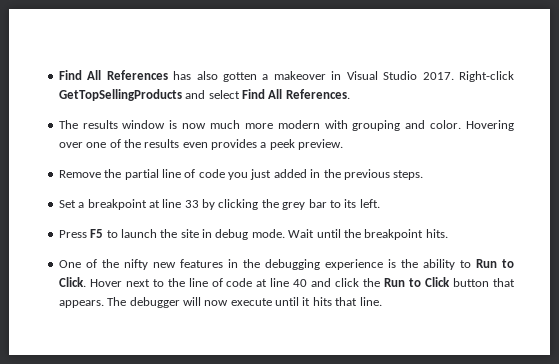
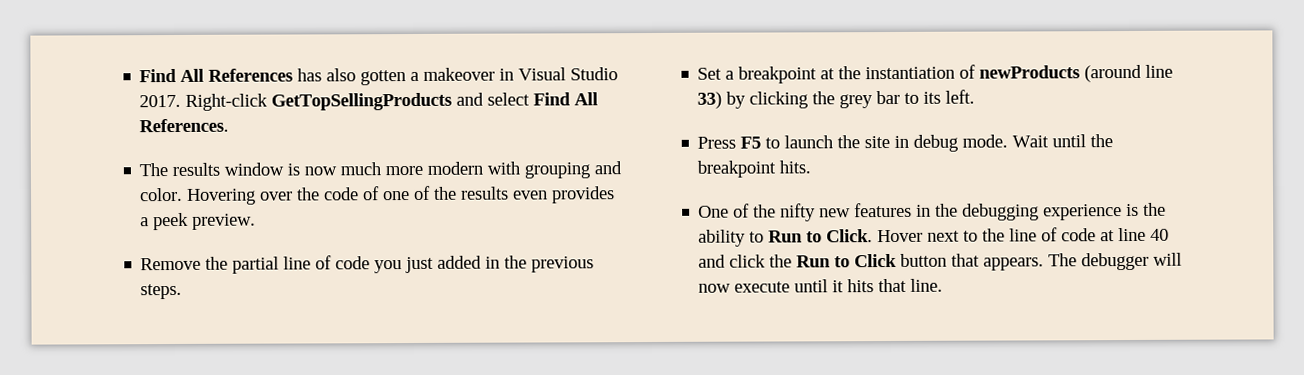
(83, 145) none -> [296,186,381,201] the code of
[162,199,199,208] line 33 -> [838,64,1174,83] [697,91,723,109] the instantiation of newProducts (around line 33)

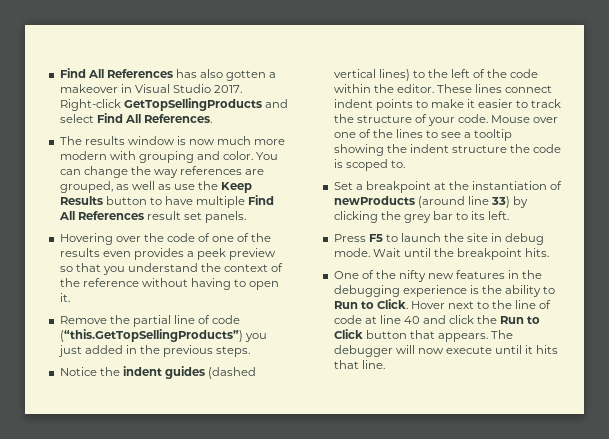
(184, 194) none -> [256,152,279,160] [59,166,265,178] [59,181,253,193] [59,195,275,208] [58,211,247,223] You can change the way references are grouped, as well as use the Keep Results button to have multiple Find All References result set panels. //
[192,213,257,230] preview. -> [229,248,277,260] [59,263,284,275] [59,278,280,290] [59,293,70,302] preview so that you understand the context of the reference without having to open it.
(371, 263) none -> [59,329,243,342] (“this.GetTopSellingProducts”)
(183, 291) none -> [59,366,257,379] [333,69,539,81] [333,84,553,93] [333,99,562,111] [333,114,559,126] [333,129,513,141] [333,144,562,156] [333,159,405,171] // Notice the indent guides (dashed vertical lines) to the left of the code within the editor. These lines connect indent points to make it easier to track the structure of your code. Mouse over one of the lines to see a tooltip showing the indent structure the code is scoped to.

